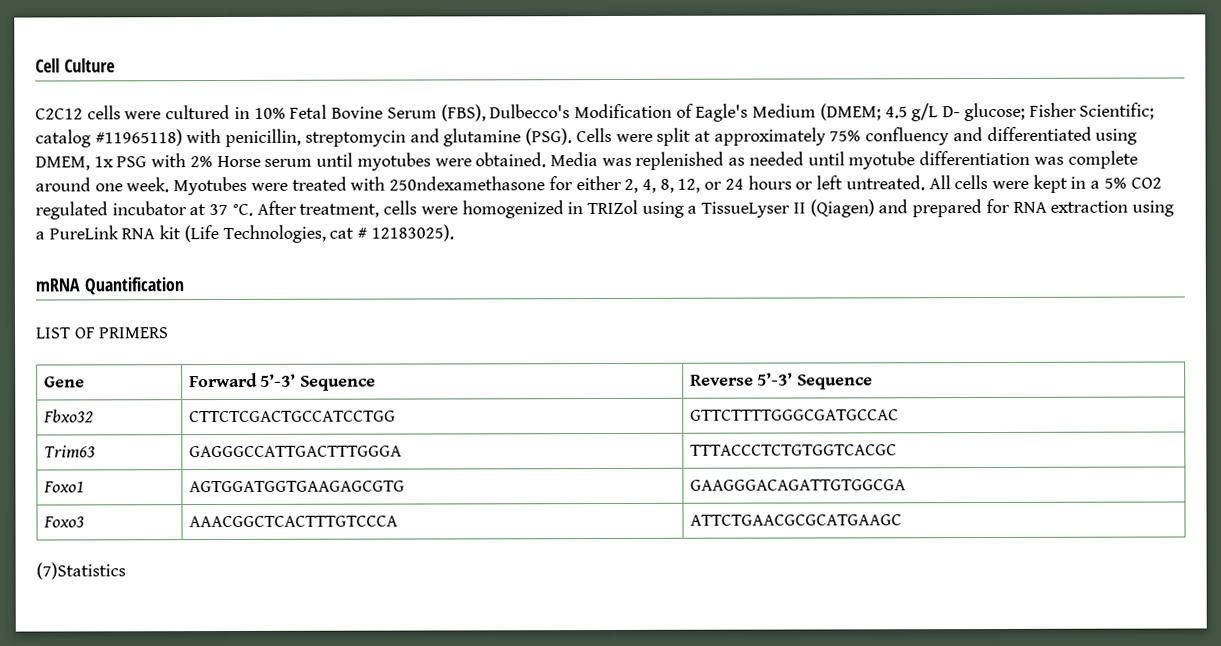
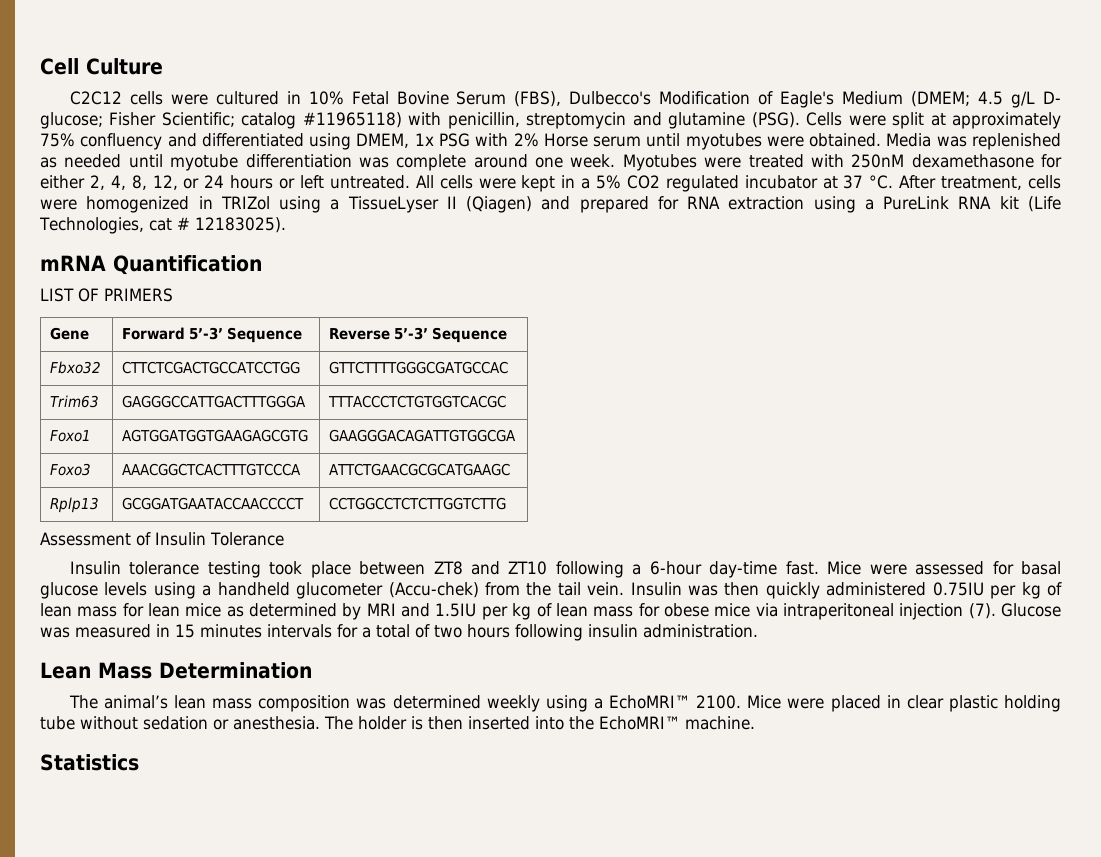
[389,176,546,191] 250ndexamethasone -> [851,154,1034,168] 250nM dexamethasone
[36,562,126,580] // (7)Statistics -> [50,497,100,513] [122,497,305,510] [329,497,507,510] [40,532,284,546] [69,561,1062,578] [40,582,1062,599] [40,603,1061,620] [40,624,758,641] [40,662,312,679] [68,695,1062,712] [40,716,755,730] [40,754,139,771] // Rplp13 | GCGGATGAATACCAACCCCT | CCTGGCCTCTCTTGGTCTTG // Assessment of Insulin Tolerance // Insulin tolerance testing took place between ZT8 and ZT10 following a 6-hour day-time fast. Mice were assessed for basal glucose levels using a handheld glucometer (Accu-chek) from the tail vein. Insulin was then quickly administered 0.75IU per kg of lean mass for lean mice as determined by MRI and 1.5IU per kg of lean mass for obese mice via intraperitoneal injection (7). Glucose was measured in 15 minutes intervals for a total of two hours following insulin administration. // Lean Mass Determination // The animal’s lean mass composition was determined weekly using a EchoMRI™ 2100. Mice were placed in clear plastic holding tube without sedation or anesthesia. The holder is then inserted into the EchoMRI™ machine. // Statistics

